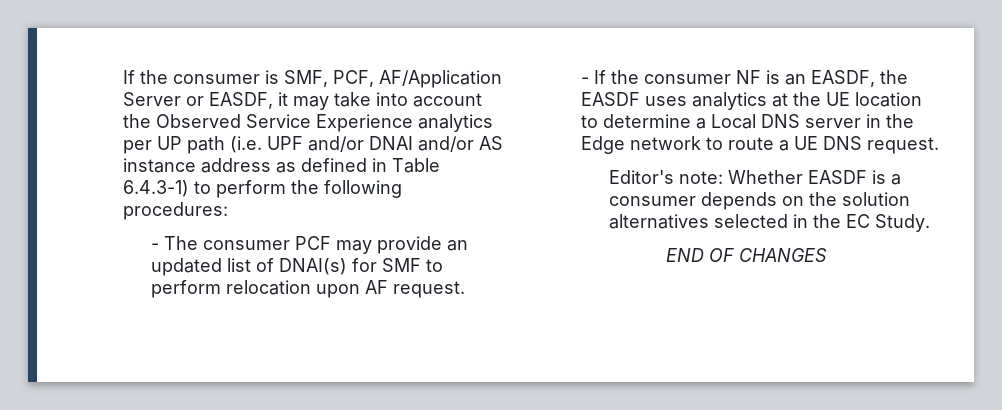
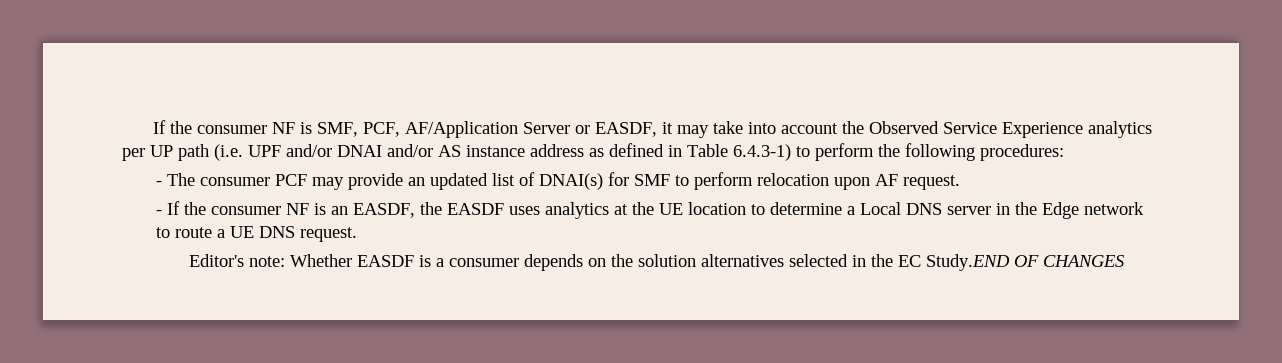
[123,70,260,84] If the consumer -> [152,120,295,134] If the consumer NF
[874,214,930,232] [666,248,704,262] Study. // END -> [926,254,1011,271] Study.END

